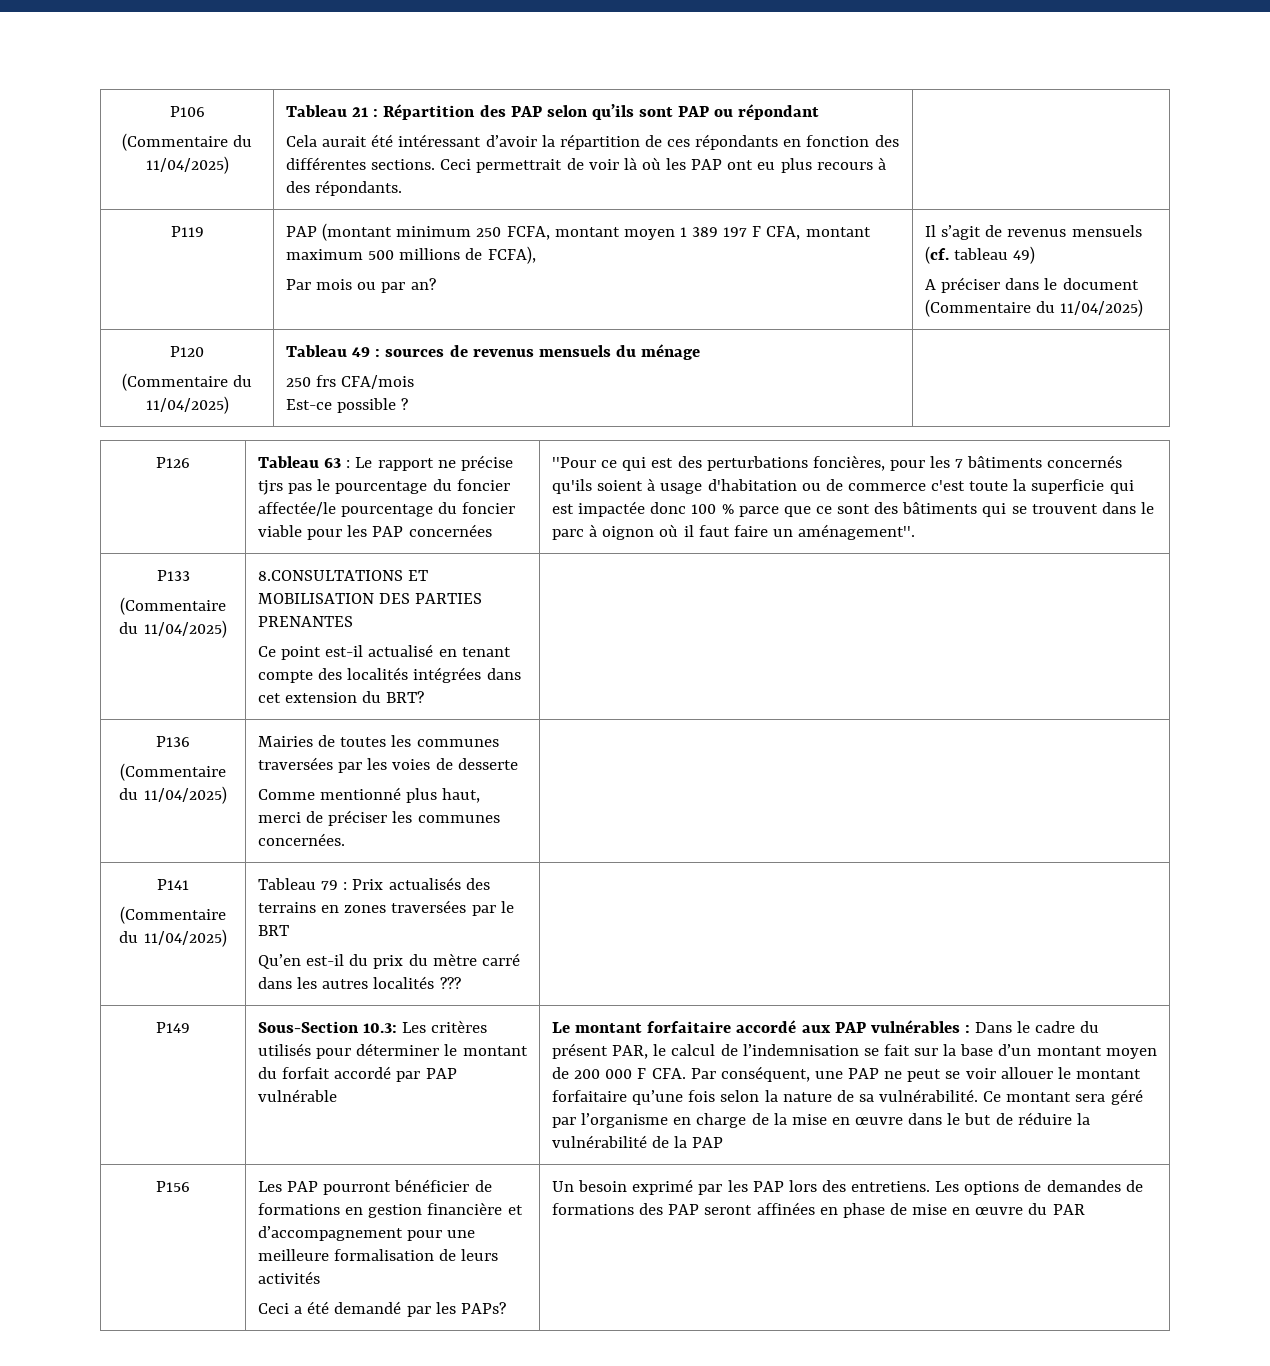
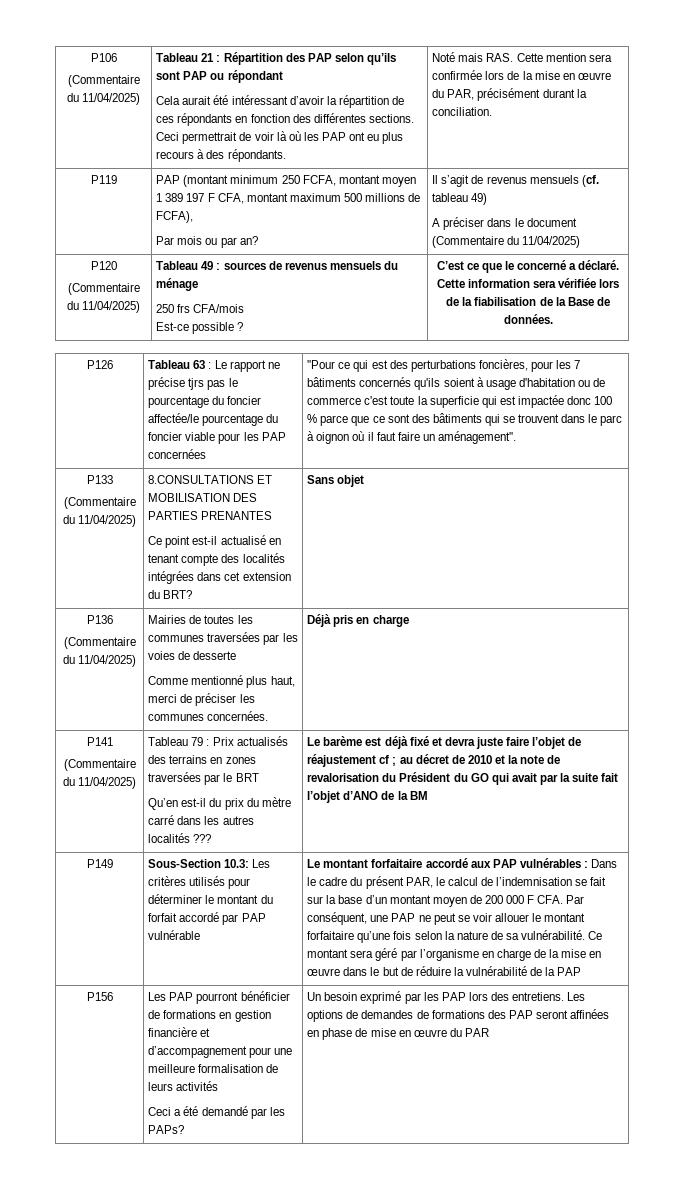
(403, 188) none -> [432,52,612,62] [432,70,611,80] [432,88,587,101] [432,107,493,116] Noté mais RAS. Cette mention sera confirmée lors de la mise en œuvre du PAR, précisément durant la conciliation.
(409, 404) none -> [436,260,620,273] [436,278,620,288] [446,297,610,306] [503,314,553,324] C’est ce que le concerné a déclaré. Cette information sera vérifiée lors de la fiabilisation de la Base de données.
(425, 697) none -> [307,475,365,487] Sans objet
(346, 839) none -> [307,614,409,627] Déjà pris en charge
(461, 983) none -> [307,736,582,749] [307,754,561,767] [307,772,619,785] [307,791,428,803] Le barème est déjà fixé et devra juste faire l’objet de réajustement cf ; au décret de 2010 et la note de revalorisation du Président du GO qui avait par la suite fait l’objet d’ANO de la BM

